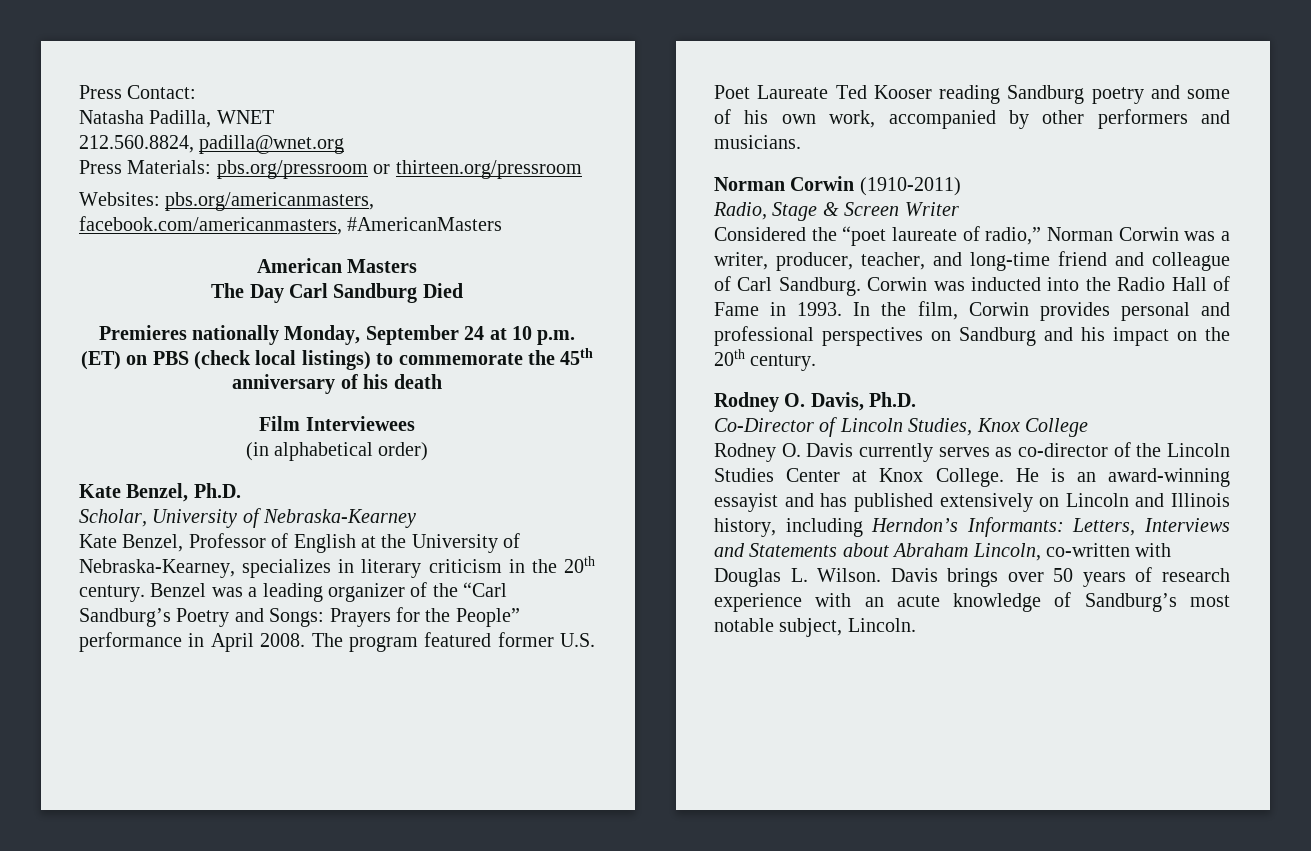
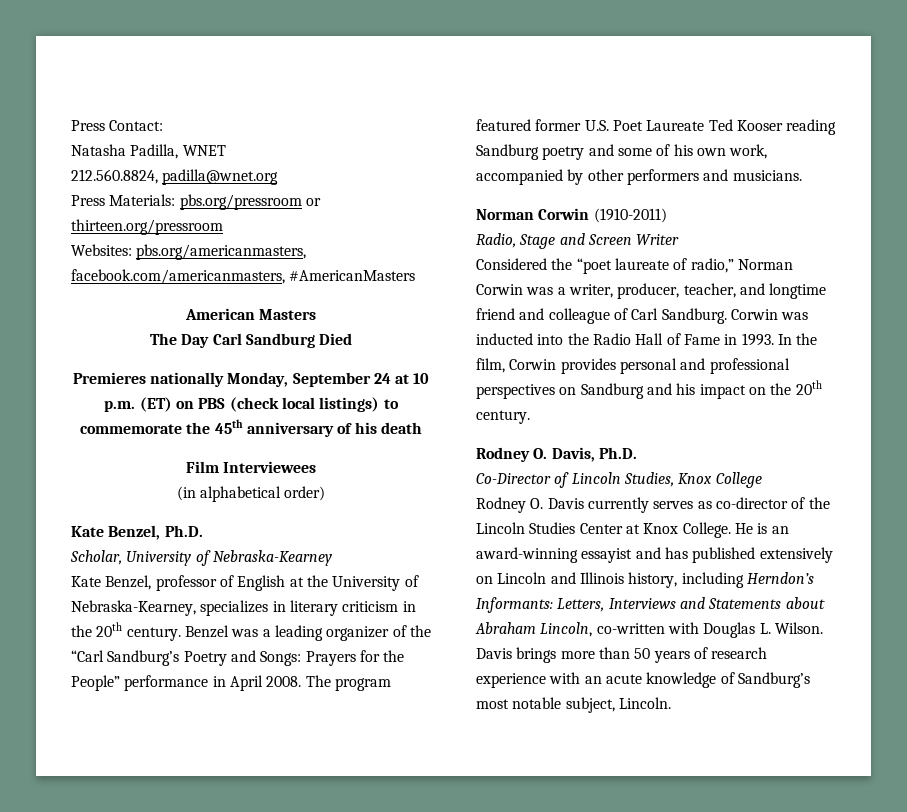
[188,533,266,548] Professor -> [155,575,217,591] professor
[822,202,839,216] & -> [559,233,585,245] and
[970,252,1050,271] long-time -> [769,283,827,299] longtime
[1007,572,1044,582] over -> [560,647,630,659] more than

